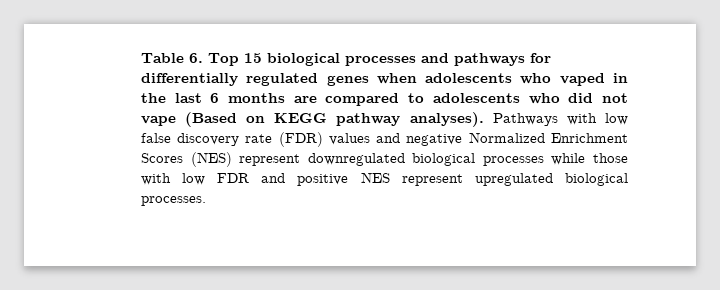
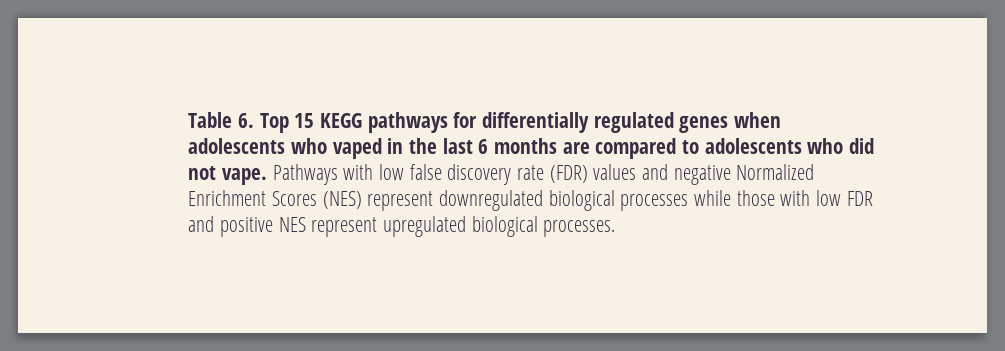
[266,53,449,66] biological processes and -> [320,113,363,128] KEGG
[140,112,484,127] vape (Based on KEGG pathway analyses). -> [222,168,268,185] vape.

